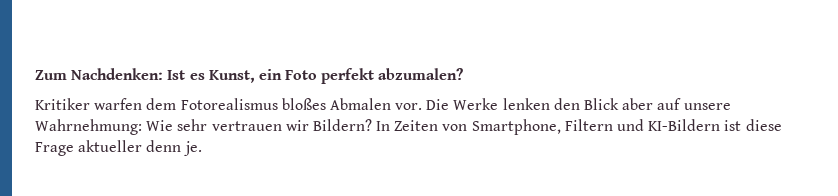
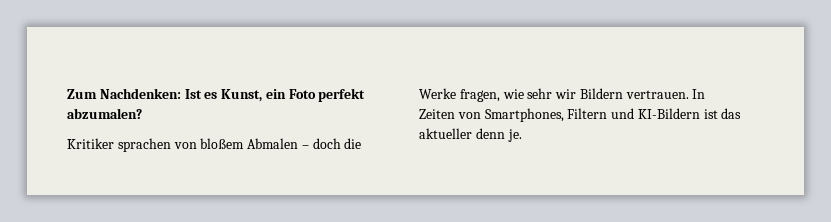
[94,98,731,110] [35,119,372,135] warfen dem Fotorealismus bloßes Abmalen vor. Die Werke lenken den Blick aber auf unsere Wahrnehmung: Wie sehr vertrauen wir Bildern? -> [117,138,362,152] [419,88,689,102] sprachen von bloßem Abmalen – doch die Werke fragen, wie sehr wir Bildern vertrauen.
[471,119,561,135] Smartphone, -> [484,108,564,122] Smartphones,
[745,119,782,131] [35,142,74,156] diese Frage -> [721,108,742,119] das

